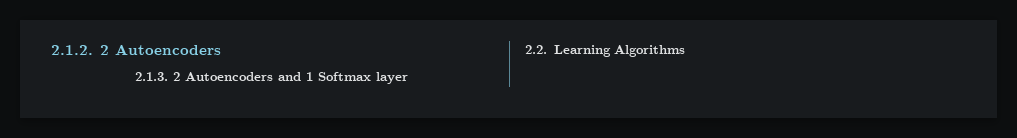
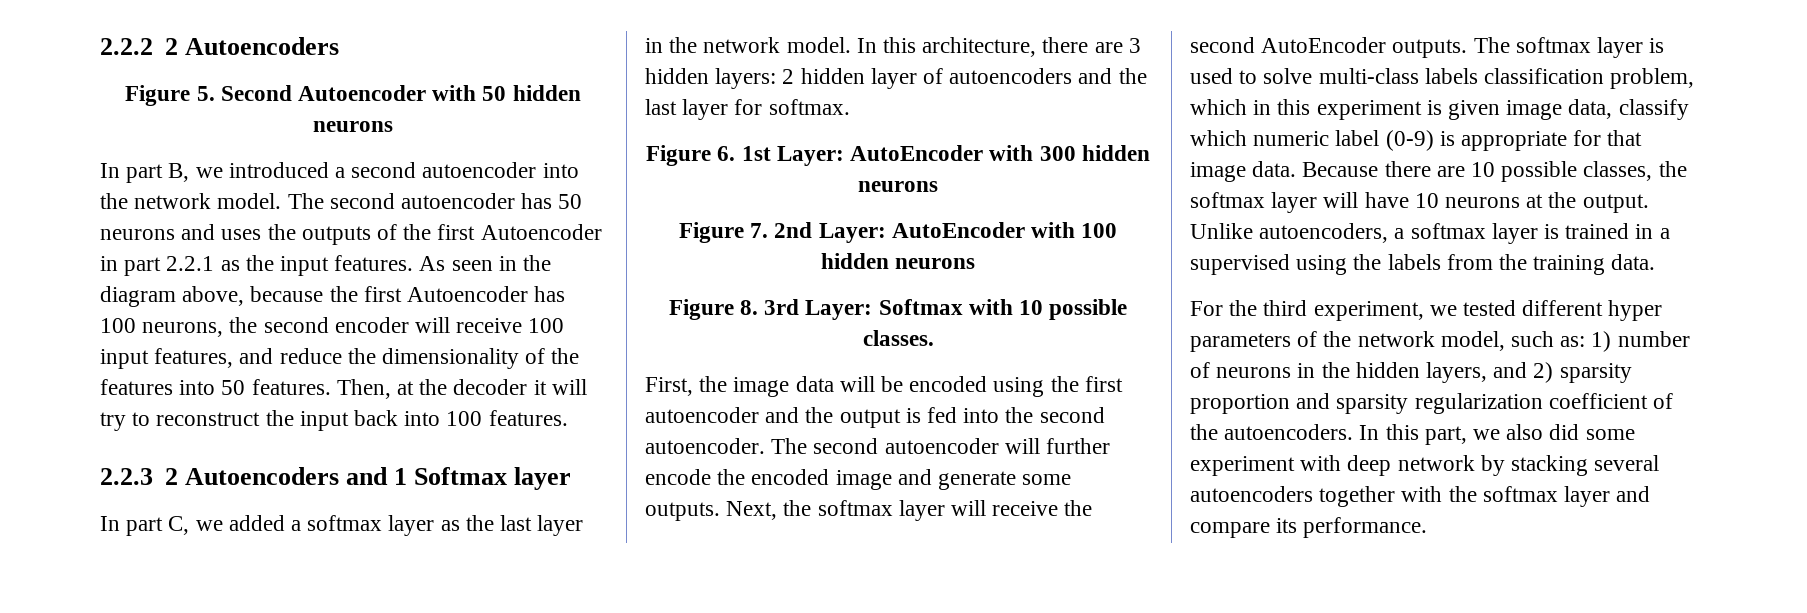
[51,45,93,55] 2.1.2. -> [100,38,153,55] 2.2.2
[135,72,168,81] 2.1.3. -> [125,85,581,106] [313,121,393,132] [100,162,579,183] [100,193,583,209] [100,224,602,245] [100,255,552,276] [100,286,566,307] [100,317,565,337] [100,348,580,369] [100,379,587,399] [100,410,568,431] [100,468,153,485] Figure 5. Second Autoencoder with 50 hidden neurons // In part B, we introduced a second autoencoder into the network model. The second autoencoder has 50 neurons and uses the outputs of the first Autoencoder in part 2.2.1 as the input features. As seen in the diagram above, because the first Autoencoder has 100 neurons, the second encoder will receive 100 input features, and reduce the dimensionality of the features into 50 features. Then, at the decoder it will try to reconstruct the input back into 100 features. // 2.2.3
[525,45,685,57] 2.2. Learning Algorithms -> [100,515,584,536] [645,37,1141,57] [645,68,1147,89] [645,99,850,120] [646,145,1150,166] [858,181,938,192] [678,222,1118,243] [820,253,976,269] [668,299,1128,320] [862,330,934,346] [645,376,1123,397] [645,407,1105,428] [645,438,1111,454] [645,469,1072,490] [645,500,1093,521] [1190,37,1665,58] [1190,68,1695,89] [1190,99,1689,120] [1190,130,1643,151] [1190,161,1687,182] [1190,192,1649,213] [1190,223,1670,244] [1190,254,1656,275] [1190,300,1663,321] [1190,331,1690,352] [1190,362,1632,383] [1190,393,1674,414] [1190,424,1635,445] [1190,455,1660,476] [1190,486,1651,507] [1190,517,1428,538] In part C, we added a softmax layer as the last layer in the network model. In this architecture, there are 3 hidden layers: 2 hidden layer of autoencoders and the last layer for softmax. // Figure 6. 1st Layer: AutoEncoder with 300 hidden neurons // Figure 7. 2nd Layer: AutoEncoder with 100 hidden neurons // Figure 8. 3rd Layer: Softmax with 10 possible classes. // First, the image data will be encoded using the first autoencoder and the output is fed into the second autoencoder. The second autoencoder will further encode the encoded image and generate some outputs. Next, the softmax layer will receive the second AutoEncoder outputs. The softmax layer is used to solve multi-class labels classification problem, which in this experiment is given image data, classify which numeric label (0-9) is appropriate for that image data. Because there are 10 possible classes, the softmax layer will have 10 neurons at the output. Unlike autoencoders, a softmax layer is trained in a supervised using the labels from the training data. // For the third experiment, we tested different hyper parameters of the network model, such as: 1) number of neurons in the hidden layers, and 2) sparsity proportion and sparsity regularization coefficient of the autoencoders. In this part, we also did some experiment with deep network by stacking several autoencoders together with the softmax layer and compare its performance.

